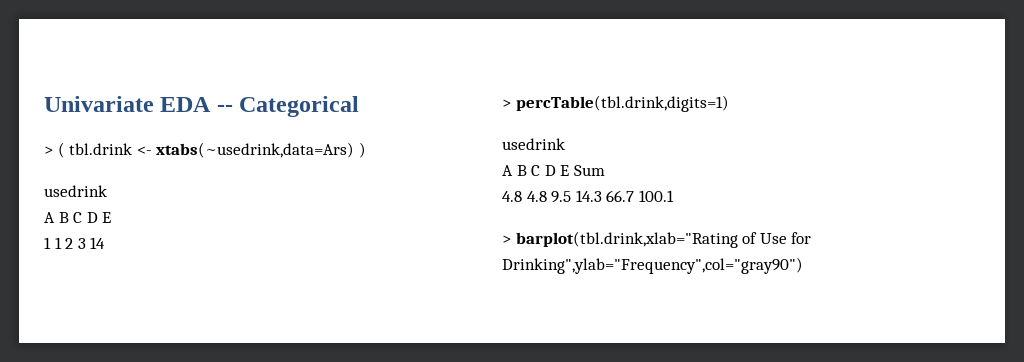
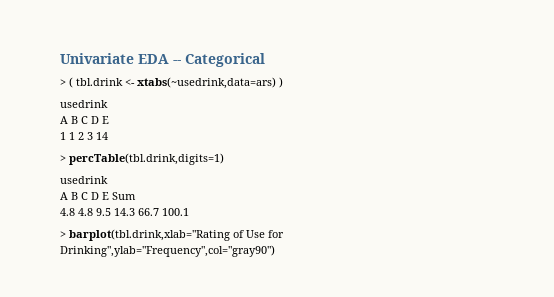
[156,142,355,158] xtabs(~usedrink,data=Ars) -> [137,77,276,89] xtabs(~usedrink,data=ars)

